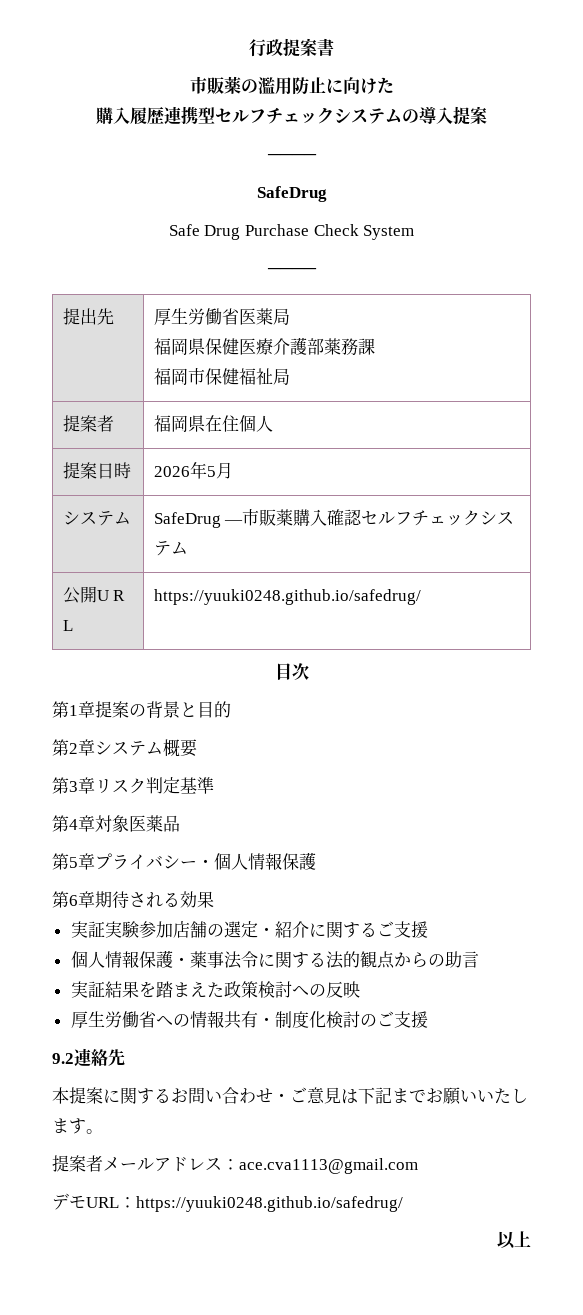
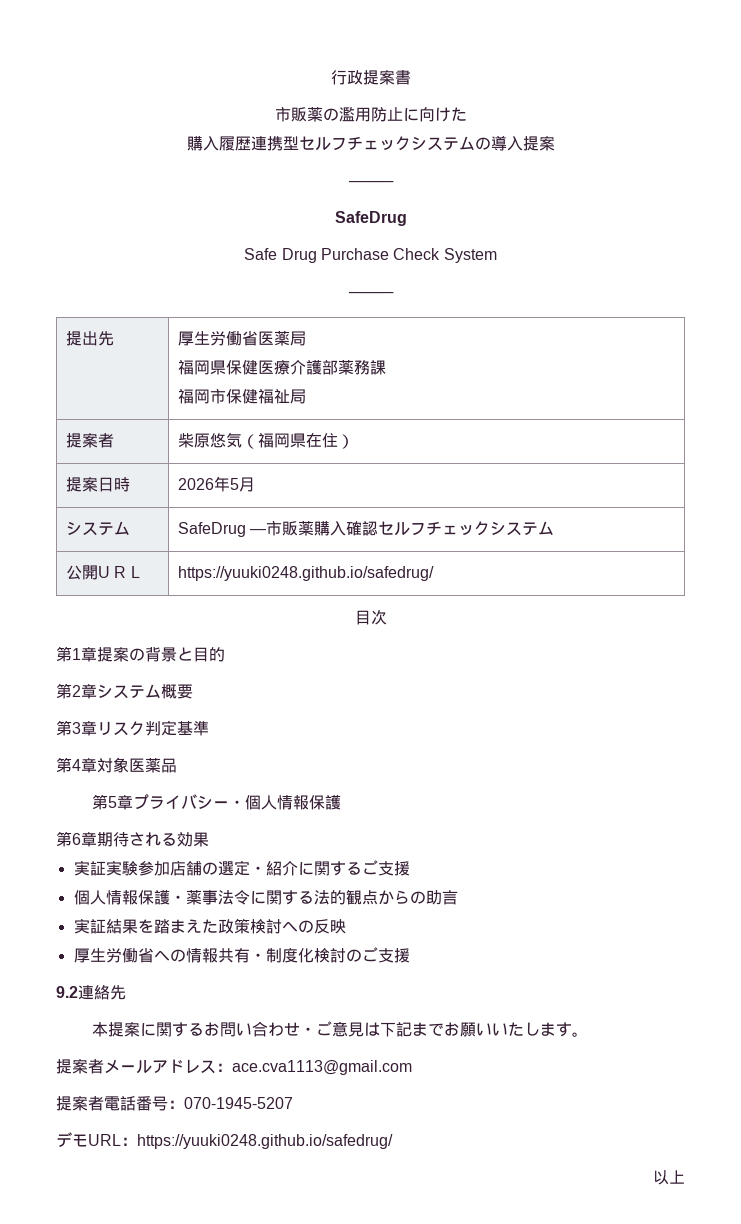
(114, 423) none -> [178,433,259,449] 柴原悠気（
[238,415,273,432] 個人 -> [338,434,355,449] ）
(418, 1166) none -> [56,1096,293,1111] // 提案者電話番号：070-1945-5207

